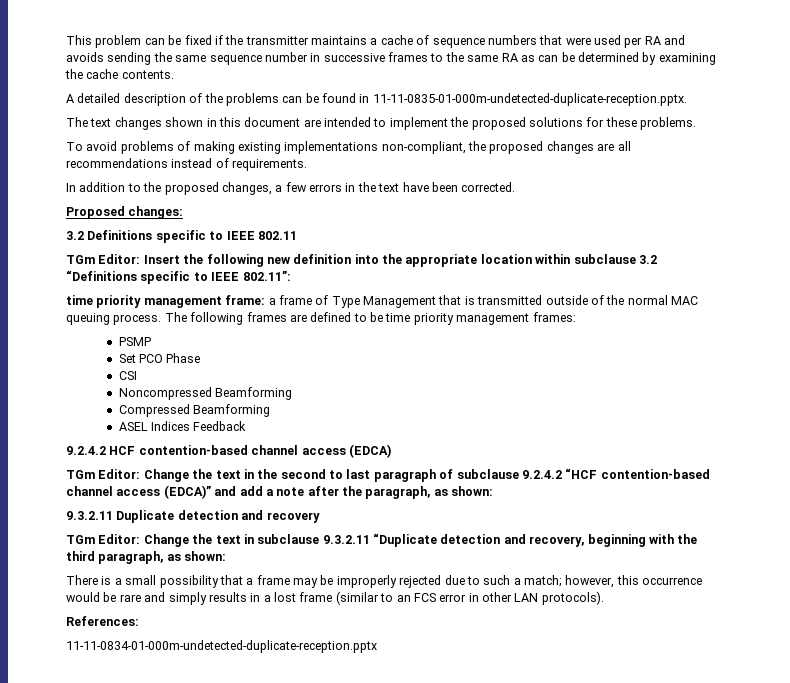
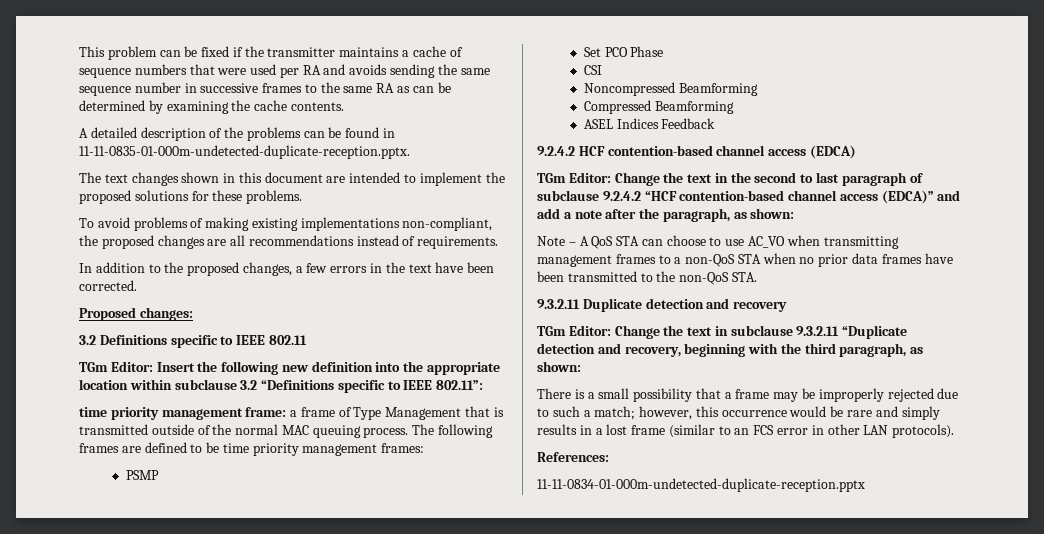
(494, 491) none -> [537,235,899,249] [537,253,953,267] [537,271,757,285] // Note – A QoS STA can choose to use AC_VO when transmitting management frames to a non-QoS STA when no prior data frames have been transmitted to the non-QoS STA.

